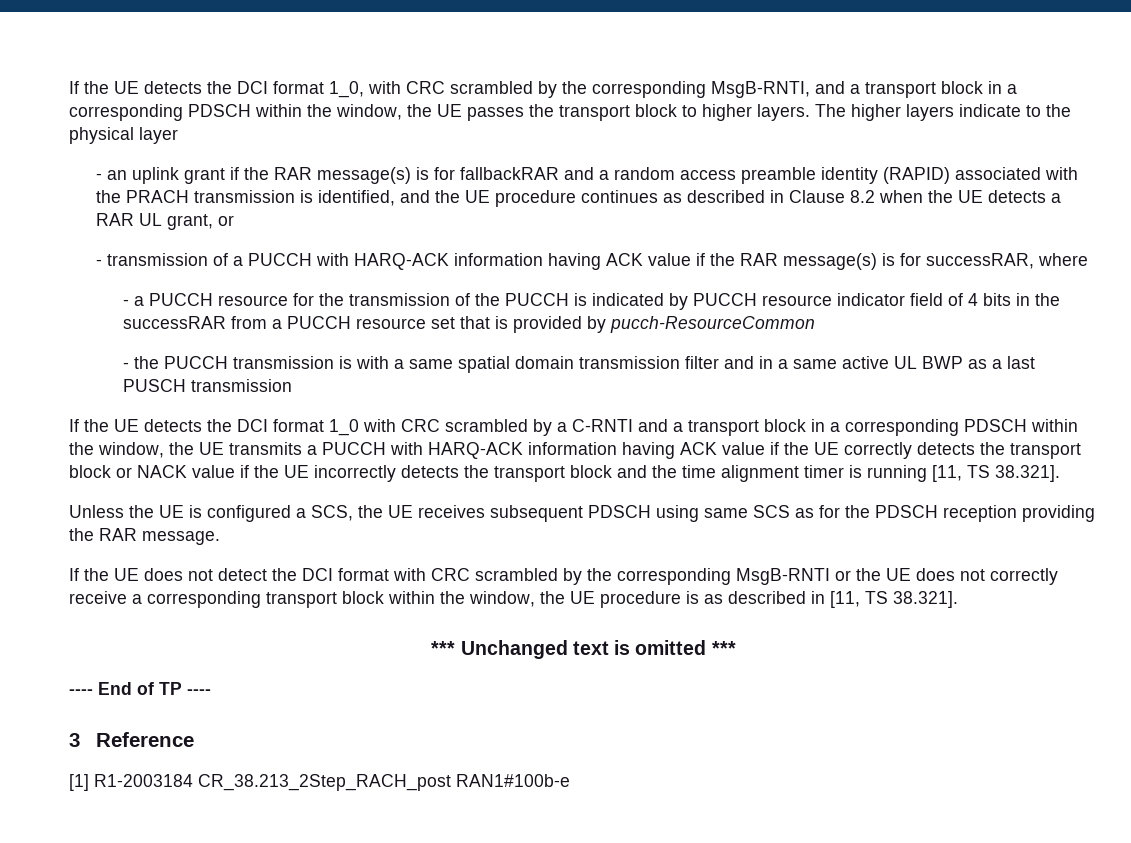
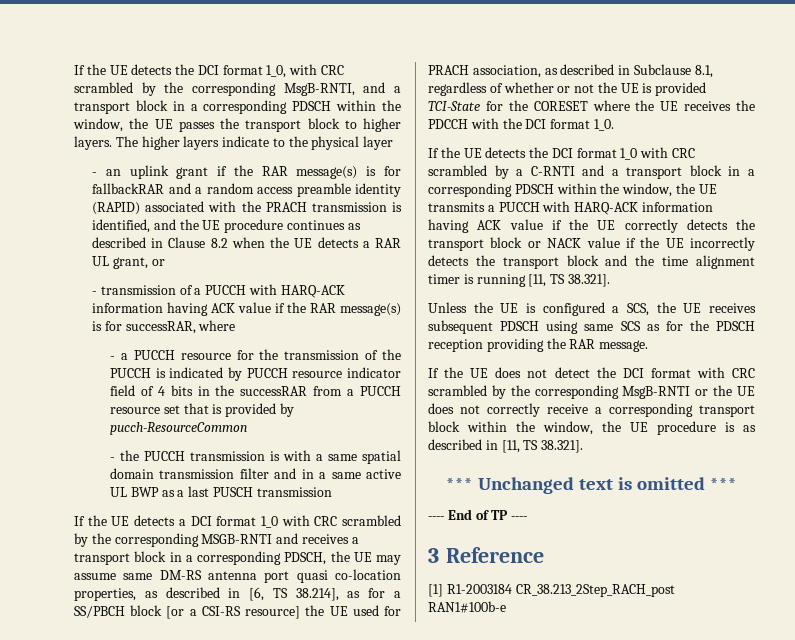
(292, 385) none -> [74,515,401,528] [74,533,359,547] [74,551,401,565] [74,569,401,583] [74,587,401,601] [74,605,402,619] [428,64,713,78] [428,82,707,96] [428,100,755,111] [428,118,614,131] // If the UE detects a DCI format 1_0 with CRC scrambled by the corresponding MSGB-RNTI and receives a transport block in a corresponding PDSCH, the UE may assume same DM-RS antenna port quasi co-location properties, as described in [6, TS 38.214], as for a SS/PBCH block [or a CSI-RS resource] the UE used for PRACH association, as described in Subclause 8.1, regardless of whether or not the UE is provided TCI-State for the CORESET where the UE receives the PDCCH with the DCI format 1_0.

